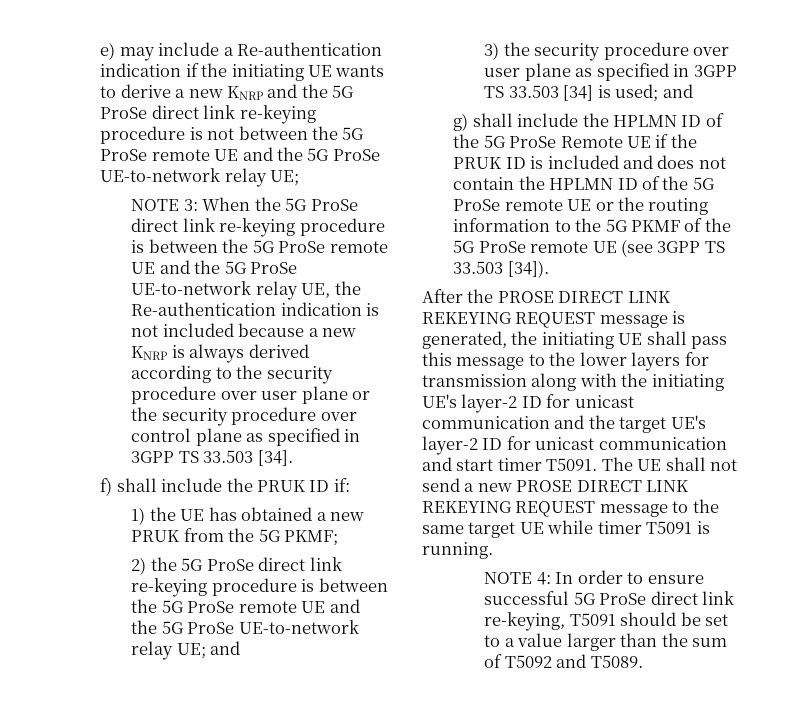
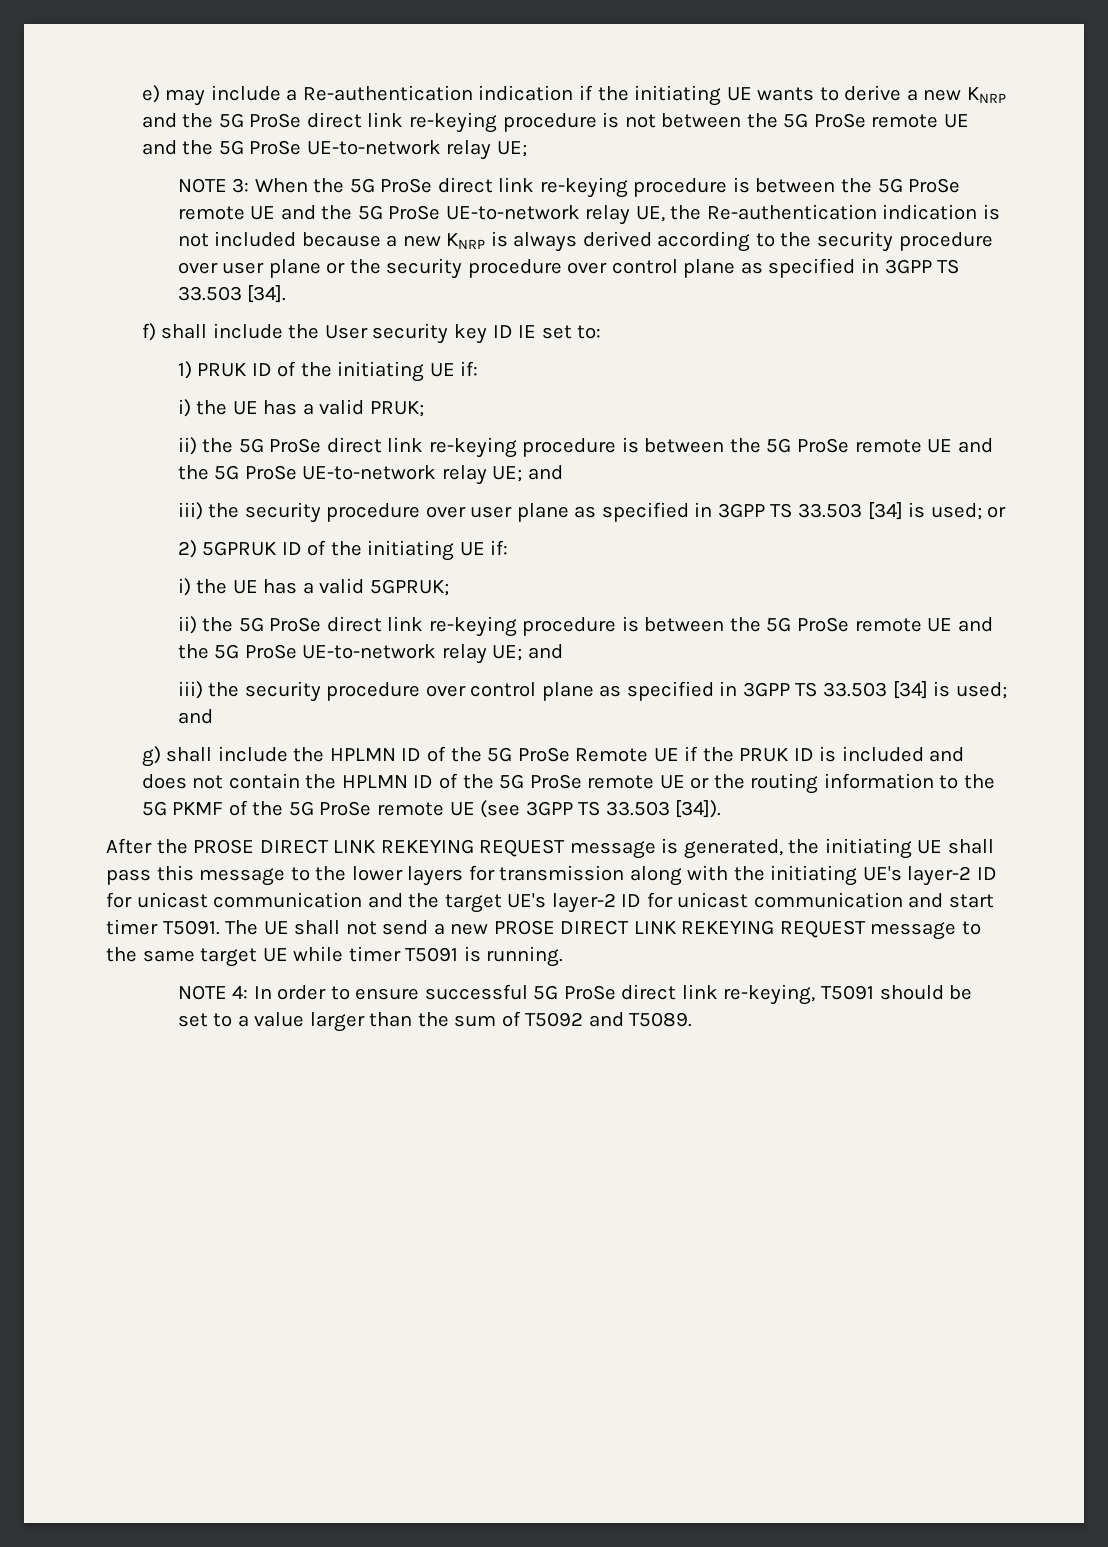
[256,478,350,492] [131,507,364,525] [131,528,339,546] [131,557,147,575] PRUK ID if: // 1) the UE has obtained a new PRUK from the 5G PKMF; // 2) -> [324,323,602,344] [177,361,479,382] [177,399,424,417] [177,437,197,455] User security key ID IE set to: // 1) PRUK ID of the initiating UE if: // i) the UE has a valid PRUK; // ii)
[484,42,500,60] 3) -> [177,502,203,520] iii)
(659, 93) none -> [987,506,1007,518] [177,540,509,561] [177,578,449,596] [177,616,993,637] [177,644,563,664] [177,681,1007,702] or // 2) 5GPRUK ID of the initiating UE if: // i) the UE has a valid 5GPRUK; // ii) the 5G ProSe direct link re-keying procedure is between the 5G ProSe remote UE and the 5G ProSe UE-to-network relay UE; and // iii) the security procedure over control plane as specified in 3GPP TS 33.503 [34] is used;

